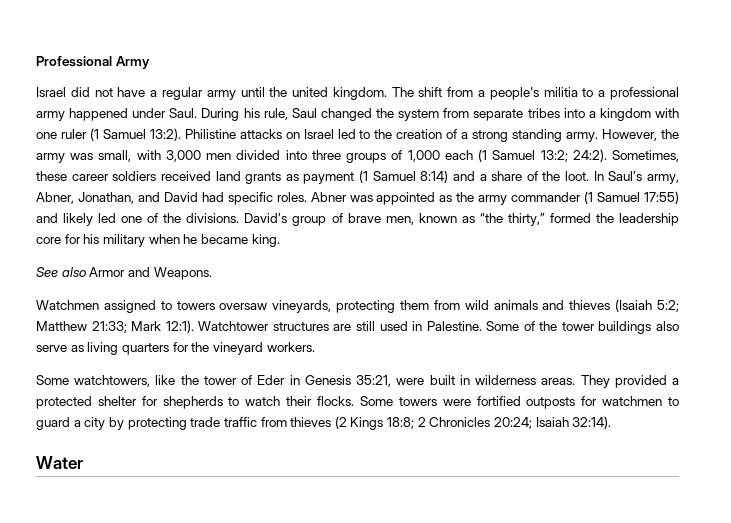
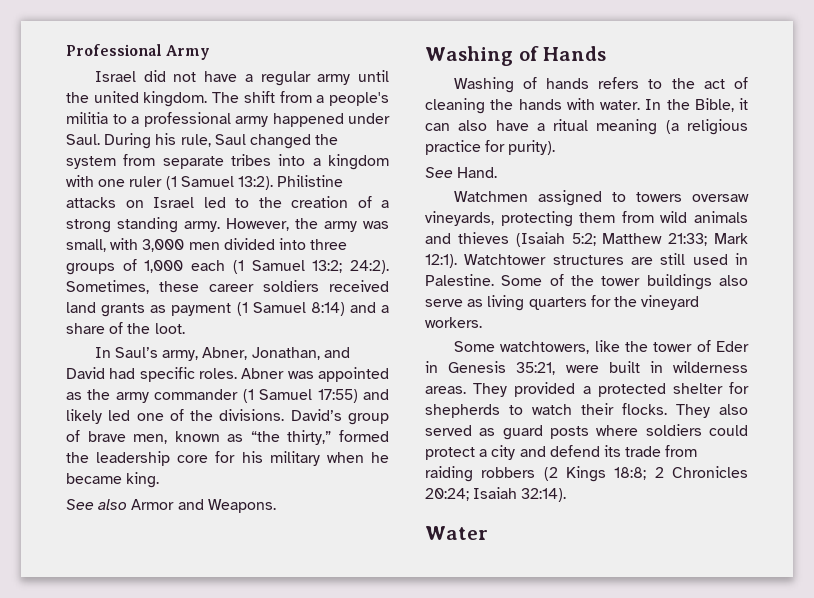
(590, 176) none -> (185, 328) //
(212, 273) none -> [425,46,607,66] [453,77,748,93] [425,98,748,114] [425,119,748,135] [425,140,556,155] [425,167,498,178] // Washing of Hands // Washing of hands refers to the act of cleaning the hands with water. In the Bible, it can also have a ritual meaning (a religious practice for purity). // See Hand.
[359,396,680,409] [36,417,332,430] Some towers were fortified outposts for watchmen to guard a city by protecting trade traffic from thieves -> [676,404,748,418] [425,424,748,440] [425,445,698,460] [425,466,536,482] They also served as guard posts where soldiers could protect a city and defend its trade from raiding robbers

